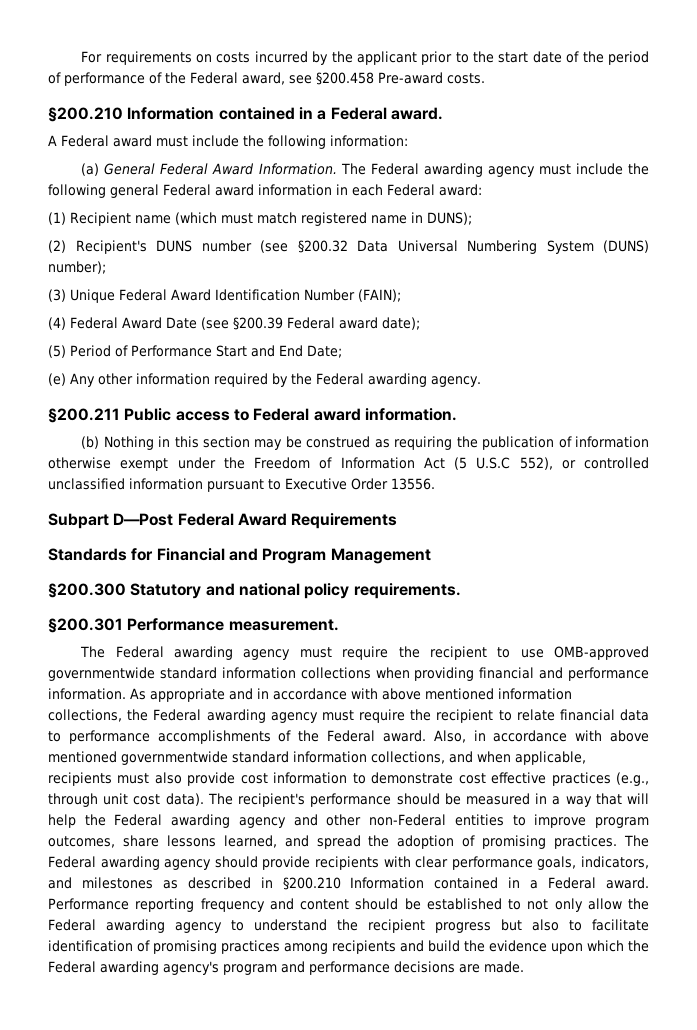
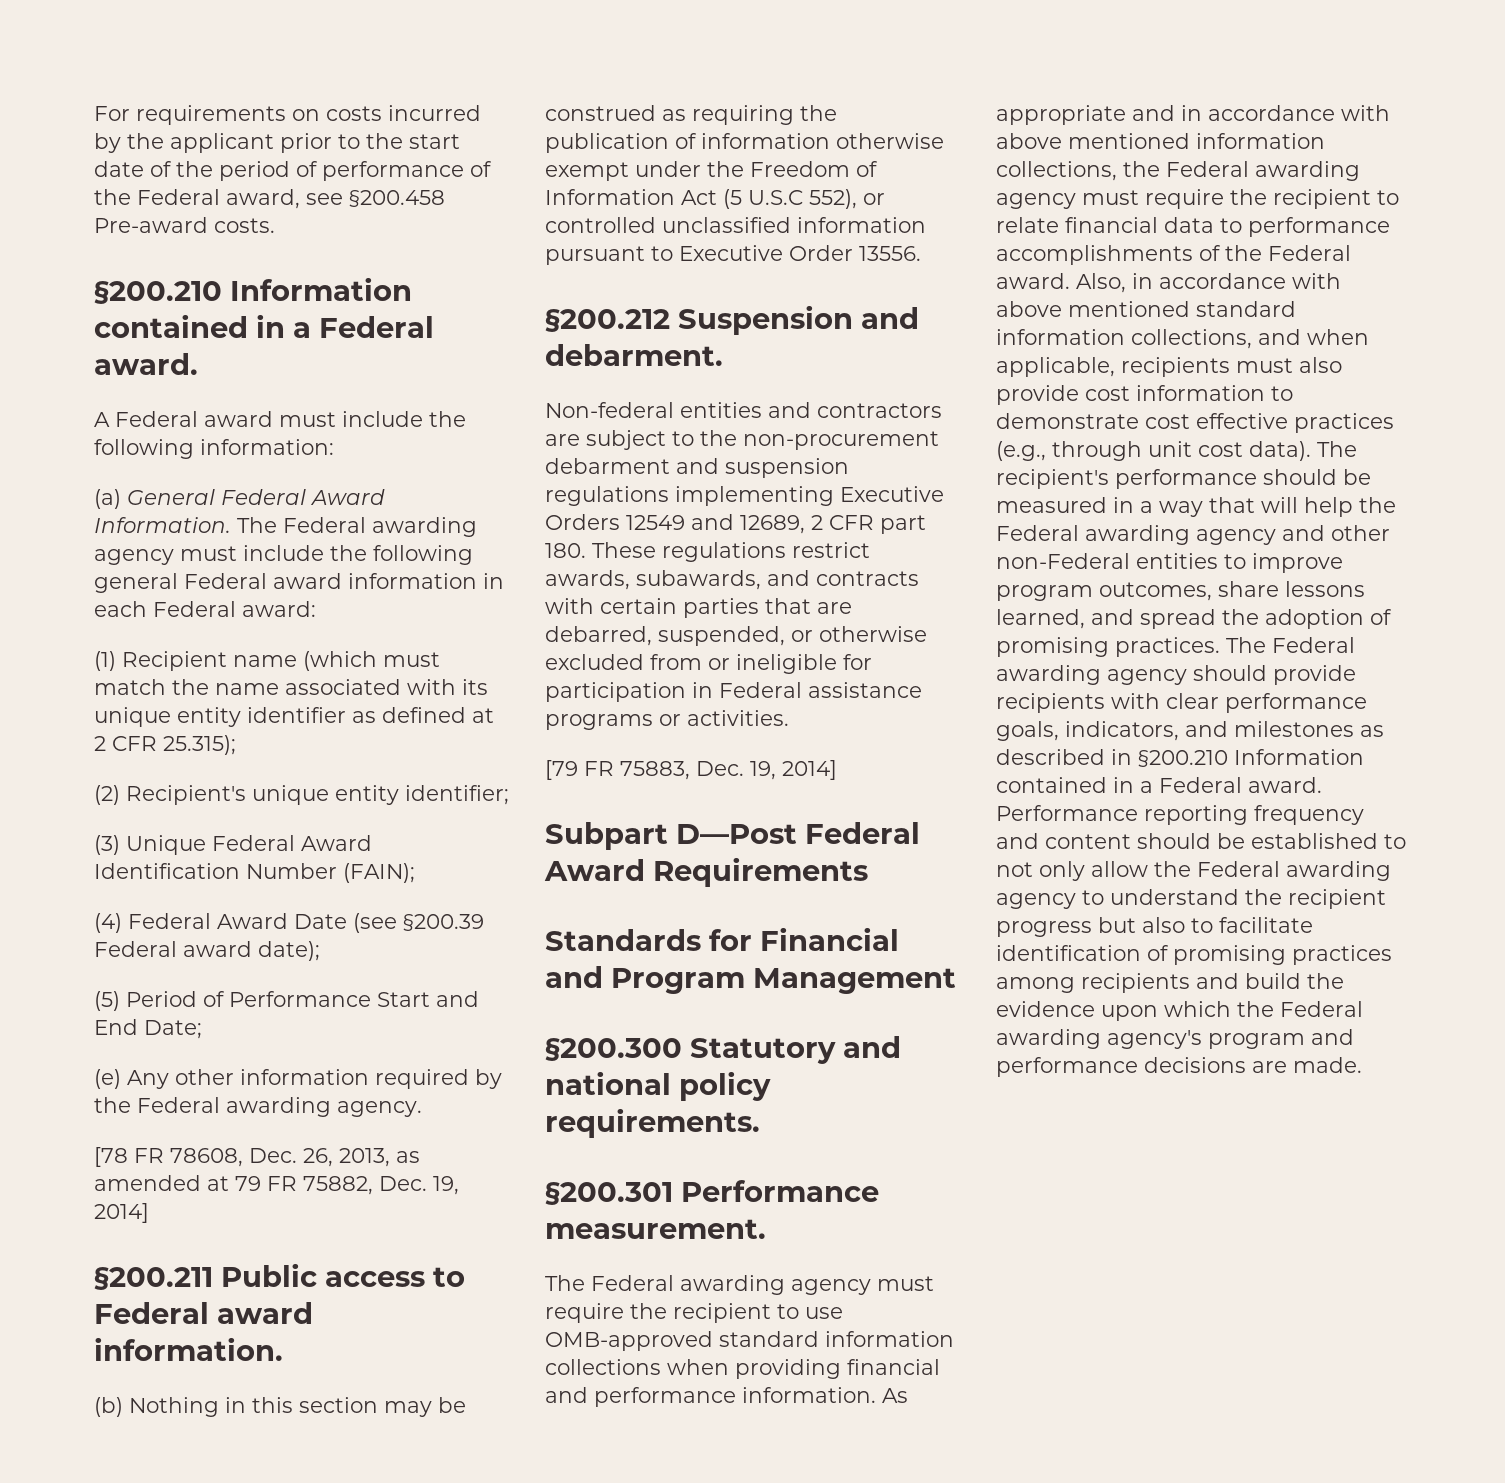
[301,212,472,226] [48,240,649,254] [48,261,106,274] registered name in DUNS); // (2) Recipient's DUNS number (see §200.32 Data Universal Numbering System (DUNS) number); -> [172,679,488,695] [94,707,494,727] [94,735,236,755] [94,785,509,805] the name associated with its unique entity identifier as defined at 2 CFR 25.315); // (2) Recipient's unique entity identifier;
(481, 381) none -> [94,1147,420,1167] [94,1175,459,1195] [94,1203,149,1223] // [78 FR 78608, Dec. 26, 2013, as amended at 79 FR 75882, Dec. 19, 2014]
(435, 484) none -> [545,305,919,335] [545,344,723,366] [545,402,942,418] [545,430,939,450] [545,458,849,478] [545,486,944,506] [545,514,926,534] [545,542,870,562] [545,570,919,590] [545,598,852,618] [545,626,927,646] [545,654,872,674] [545,682,922,702] [545,710,789,730] [545,760,837,780] // §200.212 Suspension and debarment. // Non-federal entities and contractors are subject to the non-procurement debarment and suspension regulations implementing Executive Orders 12549 and 12689, 2 CFR part 180. These regulations restrict awards, subawards, and contracts with certain parties that are debarred, suspended, or otherwise excluded from or ineligible for participation in Federal assistance programs or activities. // [79 FR 75883, Dec. 19, 2014]
[48,667,155,681] governmentwide -> (713, 1341) none
[121,751,228,765] governmentwide -> (1190, 309) none

